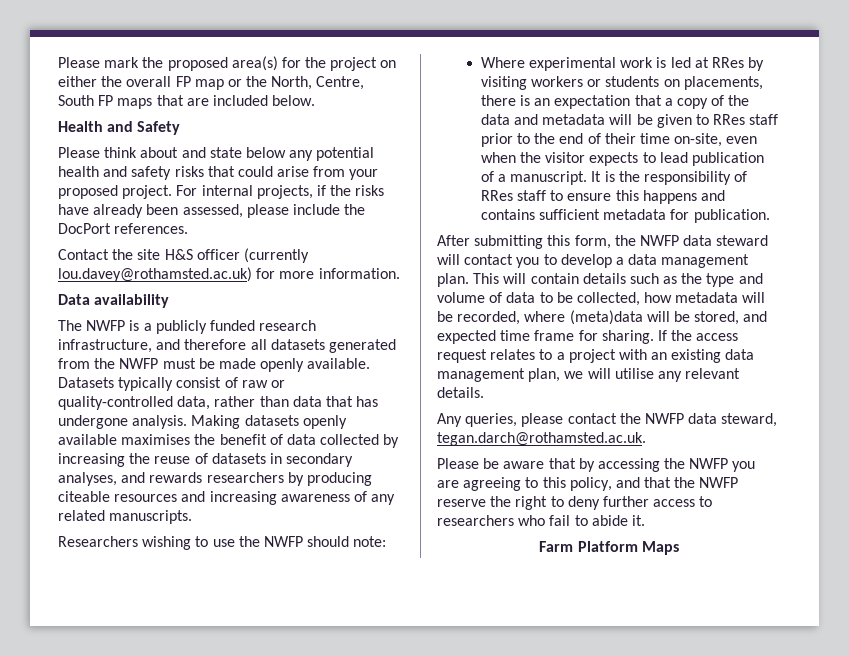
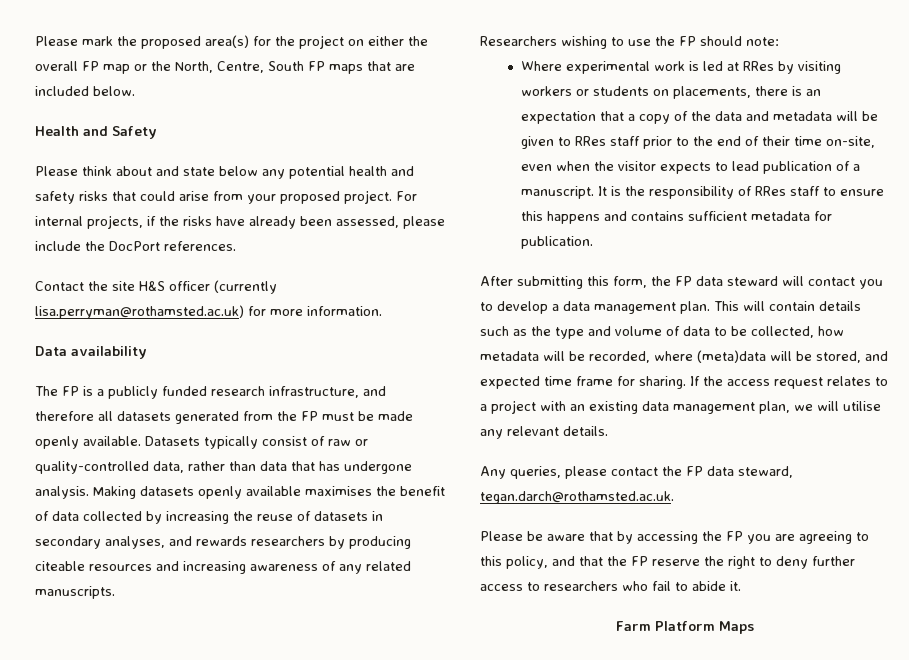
[58,267,252,282] lou.davey@rothamsted.ac.uk) -> [35,305,244,319] lisa.perryman@rothamsted.ac.uk)
[86,320,126,331] NWFP -> [62,386,79,396] FP
[119,358,159,369] NWFP -> [301,411,318,421] FP
[263,536,303,547] NWFP -> [679,36,696,46] FP
[639,235,679,246] NWFP -> [675,276,692,286] FP
[644,413,684,424] NWFP -> [686,466,703,476] FP
[689,458,729,469] NWFP -> [726,531,743,541] FP
[699,477,739,488] NWFP -> [631,556,648,566] FP

